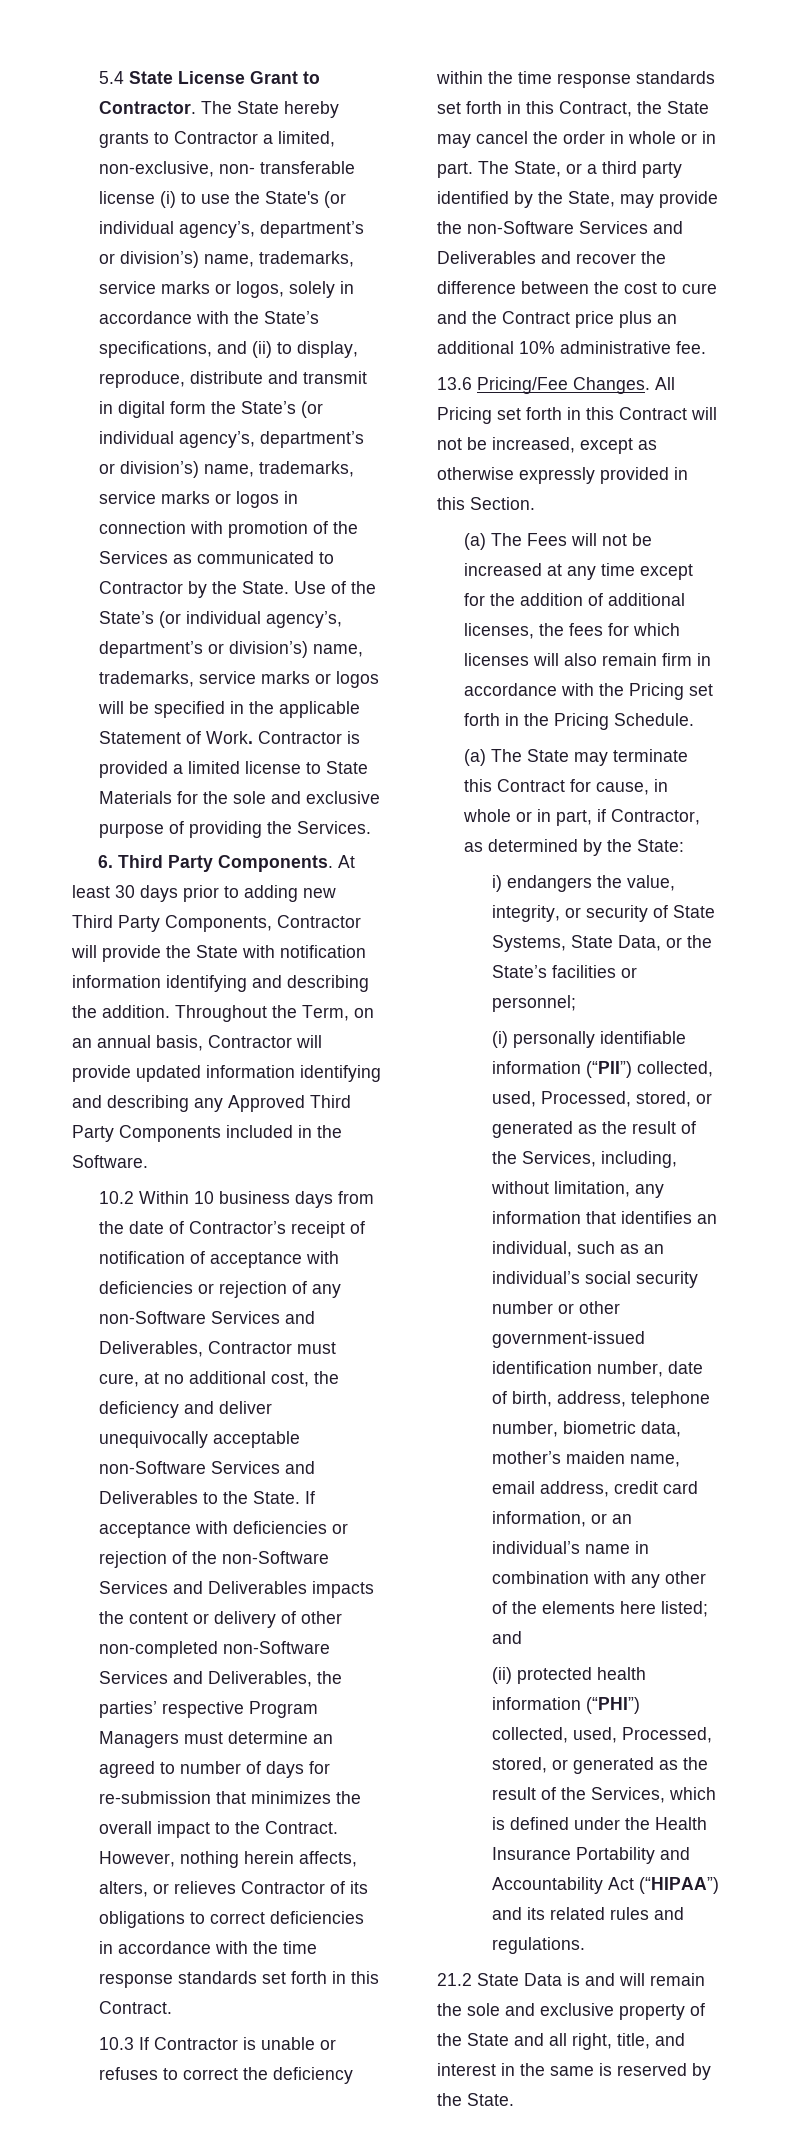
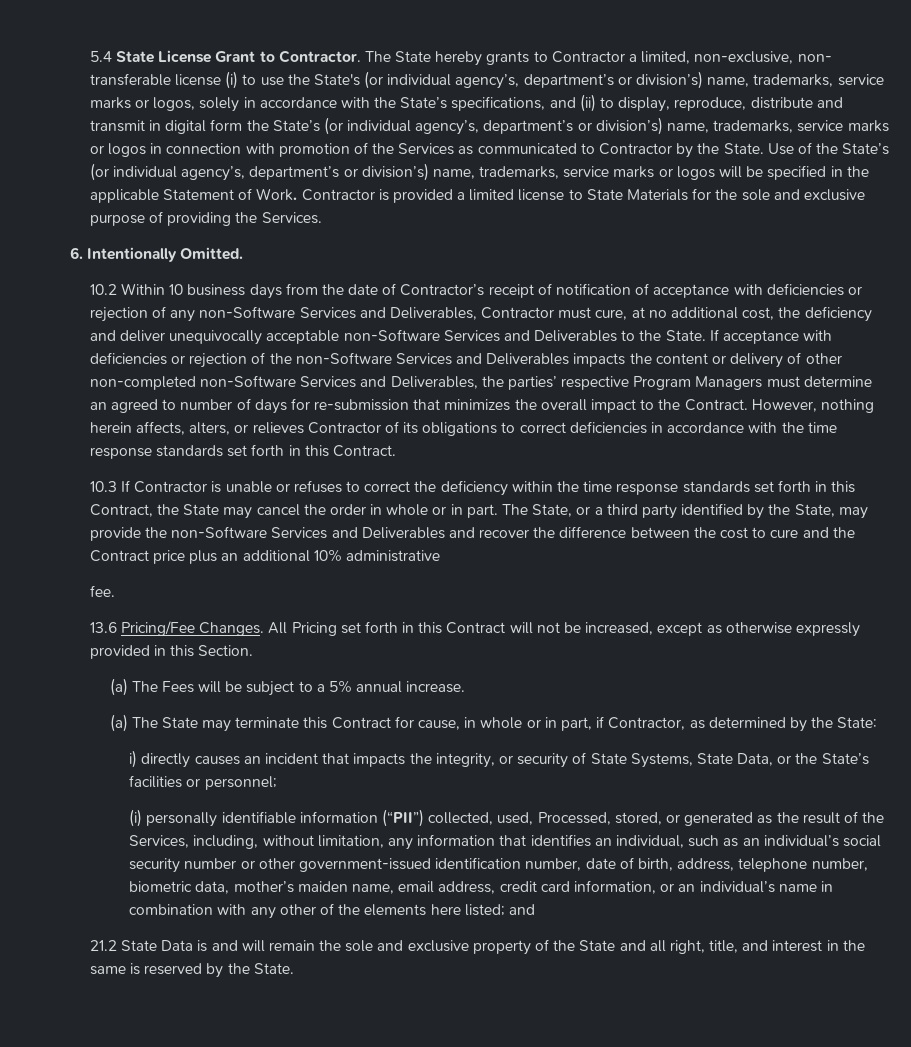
[118,855,356,872] [72,885,336,902] [72,915,361,932] [71,945,366,962] [72,975,369,992] [72,1005,374,1022] [72,1035,322,1051] [72,1065,381,1082] [72,1095,351,1112] [72,1125,342,1142] [72,1155,148,1168] Third Party Components. At least 30 days prior to adding new Third Party Components, Contractor will provide the State with notification information identifying and describing the addition. Throughout the Term, on an annual basis, Contractor will provide updated information identifying and describing any Approved Third Party Components included in the Software. -> [87,247,244,262] Intentionally Omitted.
(672, 347) none -> (440, 556) //
[602,533,653,546] [464,563,694,580] [464,593,686,606] [464,623,681,639] [464,653,712,666] [464,683,714,700] [464,713,695,730] not be increased at any time except for the addition of additional licenses, the fees for which licenses will also remain firm in accordance with the Pricing set forth in the Pricing Schedule. -> [225,680,466,696] be subject to a 5% annual increase.
[506,875,675,892] endangers the value, -> [141,753,432,768] directly causes an incident that impacts the
[491,1667,646,1684] [491,1697,640,1714] [491,1727,712,1743] [491,1757,708,1774] [491,1787,716,1803] [491,1817,707,1830] [491,1847,690,1864] [491,1877,719,1894] [491,1907,684,1920] [491,1937,585,1954] // (ii) protected health information (“PHI”) collected, used, Processed, stored, or generated as the result of the Services, which is defined under the Health Insurance Portability and Accountability Act (“HIPAA”) and its related rules and regulations. -> (535, 909) none

